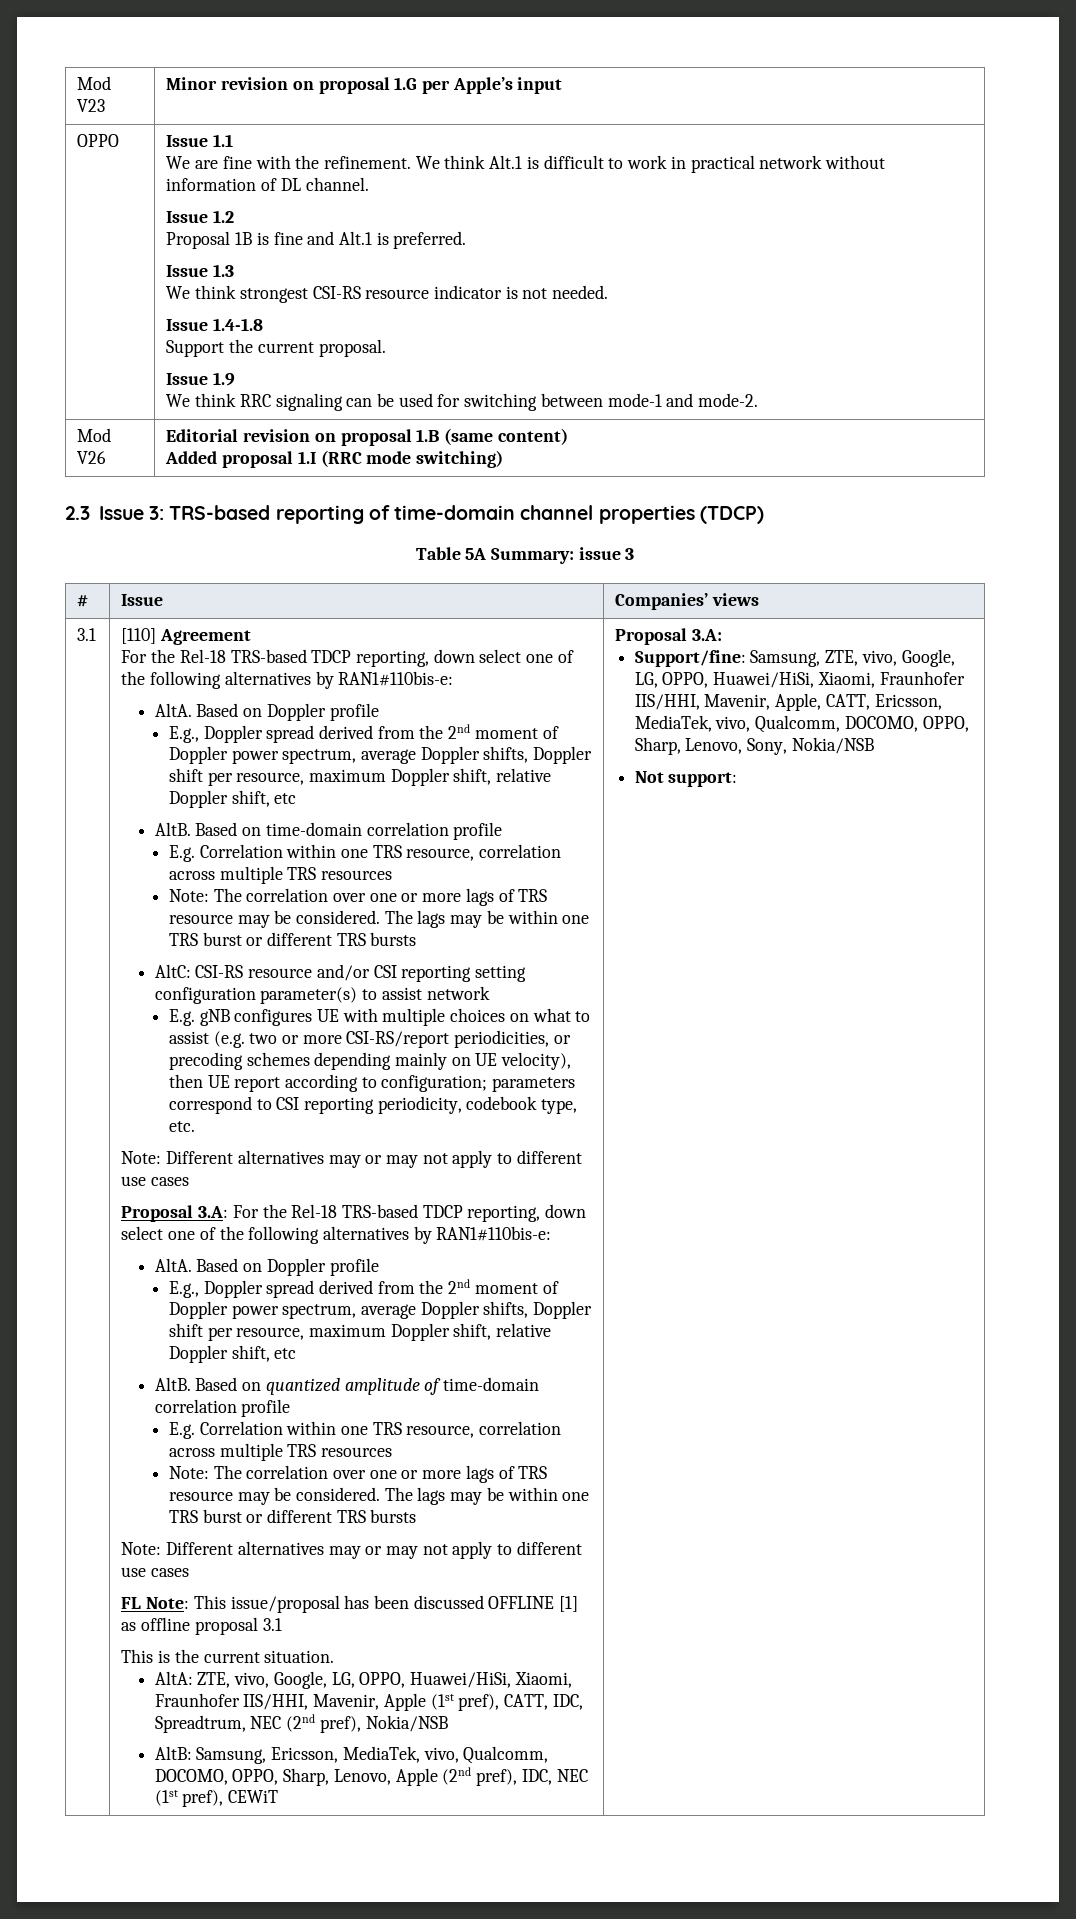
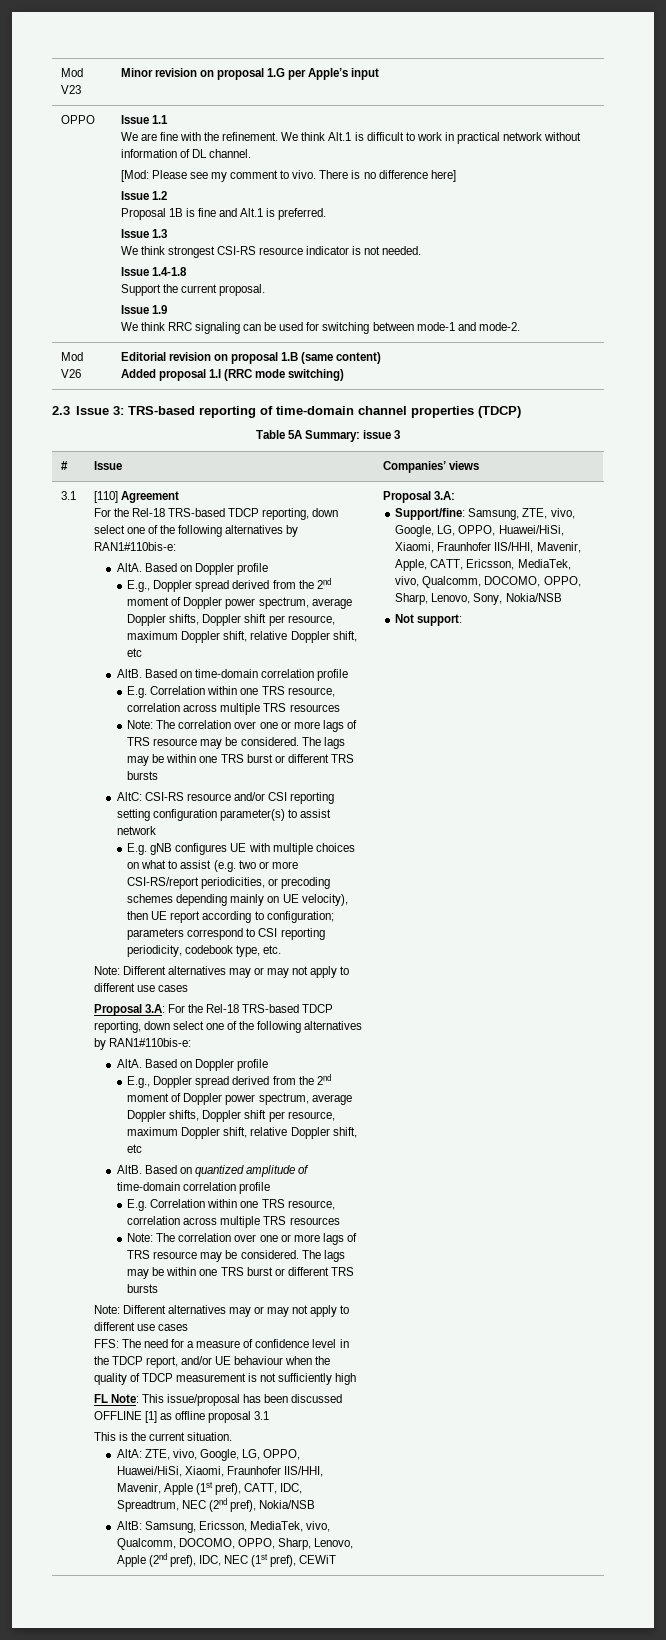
(369, 184) none -> [120,170,456,182] // [Mod: Please see my comment to vivo. There is no difference here]
(190, 1572) none -> [93,1339,349,1348] [93,1356,331,1368] [93,1373,357,1385] // FFS: The need for a measure of confidence level in the TDCP report, and/or UE behaviour when the quality of TDCP measurement is not sufficiently high

